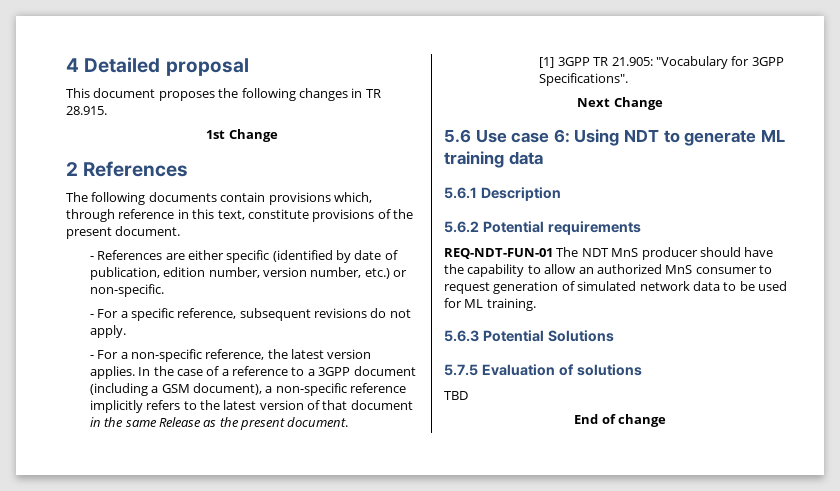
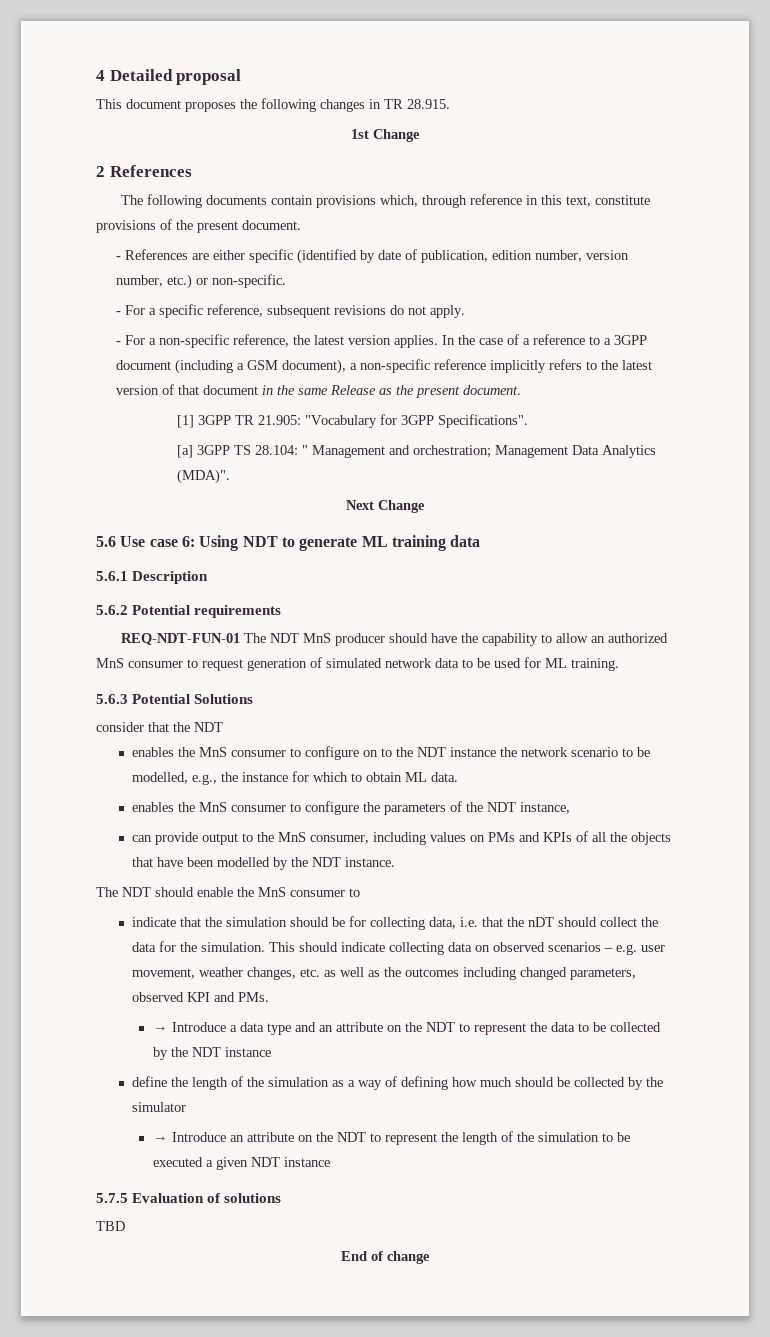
(629, 79) none -> [177,445,657,458] [177,469,231,484] // [a] 3GPP TS 28.104: " Management and orchestration; Management Data Analytics (MDA)".
(614, 336) none -> [96,722,223,732] [132,746,651,760] [132,771,459,785] [132,801,571,815] [132,831,672,845] [132,857,396,870] [96,887,360,897] [132,916,659,930] [132,941,666,955] [132,967,637,980] [132,992,270,1002] [152,1022,661,1035] [152,1047,271,1060] [132,1076,664,1090] [132,1102,187,1112] [152,1131,630,1145] [152,1157,330,1170] // consider that the NDT // enables the MnS consumer to configure on to the NDT instance the network scenario to be modelled, e.g., the instance for which to obtain ML data. // enables the MnS consumer to configure the parameters of the NDT instance, // can provide output to the MnS consumer, including values on PMs and KPIs of all the objects that have been modelled by the NDT instance. // The NDT should enable the MnS consumer to // indicate that the simulation should be for collecting data, i.e. that the nDT should collect the data for the simulation. This should indicate collecting data on observed scenarios – e.g. user movement, weather changes, etc. as well as the outcomes including changed parameters, observed KPI and PMs. // → Introduce a data type and an attribute on the NDT to represent the data to be collected by the NDT instance // define the length of the simulation as a way of defining how much should be collected by the simulator // → Introduce an attribute on the NDT to represent the length of the simulation to be executed a given NDT instance

